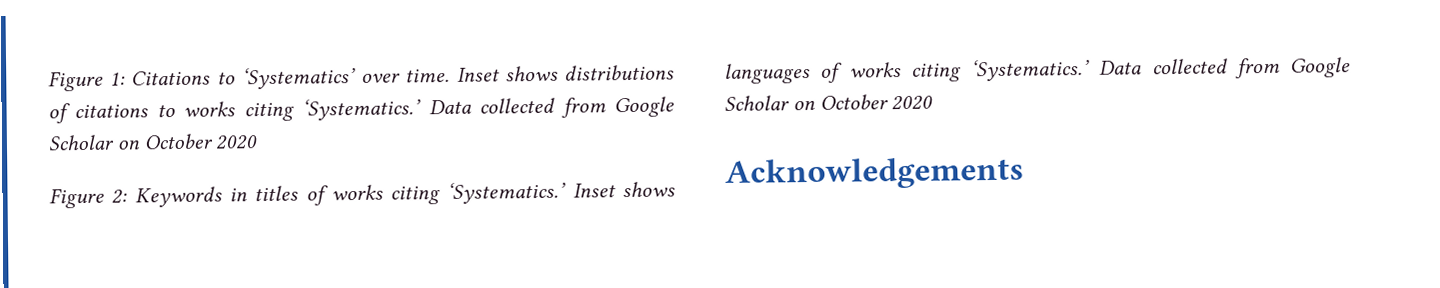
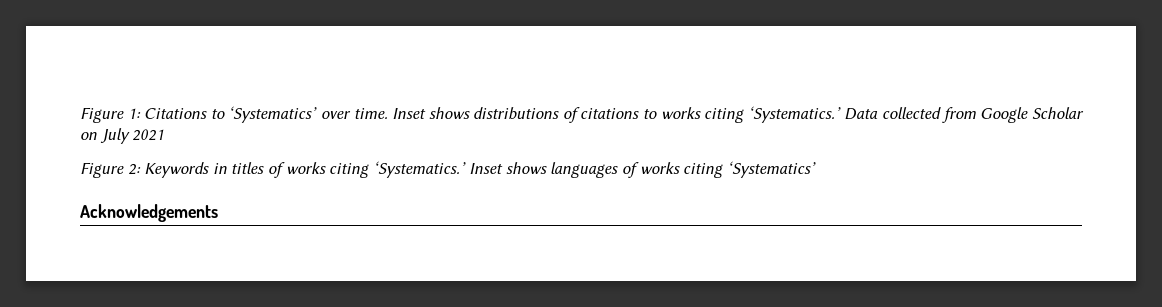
[143,133,259,150] October 2020 -> [99,128,165,144] July 2021
[970,57,1351,82] [724,94,934,111] ‘Systematics.’ Data collected from Google Scholar on October 2020 -> [726,161,816,178] ‘Systematics’

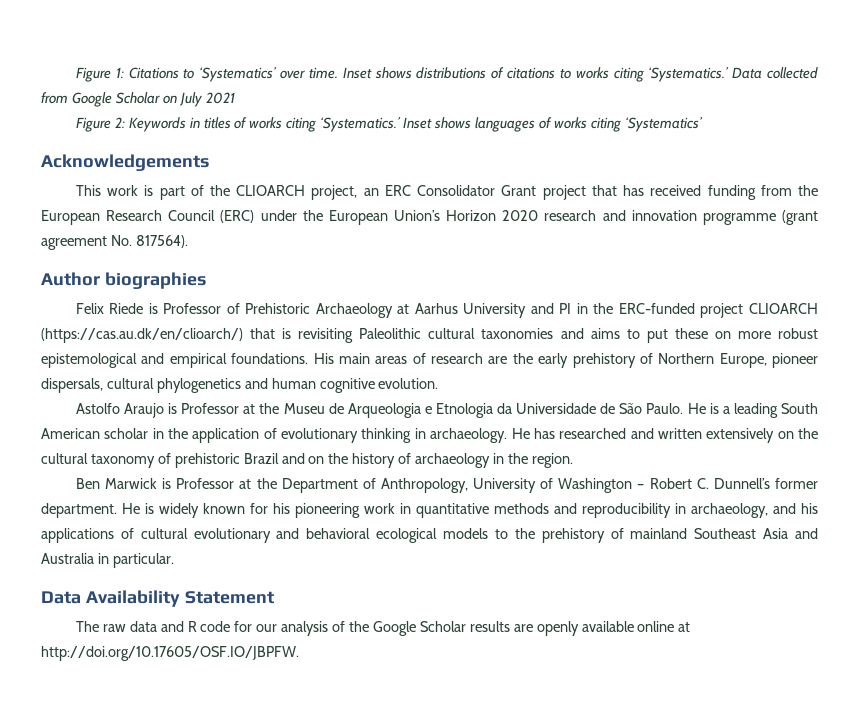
(218, 213) none -> [75,185,818,200] [41,210,819,225] [41,235,188,250] [41,272,206,289] [75,303,818,318] [41,328,818,343] [41,353,818,368] [41,378,439,393] [75,403,819,418] [41,428,819,443] [41,453,573,468] [75,478,818,493] [41,503,818,518] [41,528,819,543] [41,553,174,568] [41,590,274,607] [75,621,691,636] [41,646,299,661] // This work is part of the CLIOARCH project, an ERC Consolidator Grant project that has received funding from the European Research Council (ERC) under the European Union’s Horizon 2020 research and innovation programme (grant agreement No. 817564). // Author biographies // Felix Riede is Professor of Prehistoric Archaeology at Aarhus University and PI in the ERC-funded project CLIOARCH (https://cas.au.dk/en/clioarch/) that is revisiting Paleolithic cultural taxonomies and aims to put these on more robust epistemological and empirical foundations. His main areas of research are the early prehistory of Northern Europe, pioneer dispersals, cultural phylogenetics and human cognitive evolution. // Astolfo Araujo is Professor at the Museu de Arqueologia e Etnologia da Universidade de São Paulo. He is a leading South American scholar in the application of evolutionary thinking in archaeology. He has researched and written extensively on the cultural taxonomy of prehistoric Brazil and on the history of archaeology in the region. // Ben Marwick is Professor at the Department of Anthropology, University of Washington – Robert C. Dunnell’s former department. He is widely known for his pioneering work in quantitative methods and reproducibility in archaeology, and his applications of cultural evolutionary and behavioral ecological models to the prehistory of mainland Southeast Asia and Australia in particular. // Data Availability Statement // The raw data and R code for our analysis of the Google Scholar results are openly available online at http://doi.org/10.17605/OSF.IO/JBPFW.

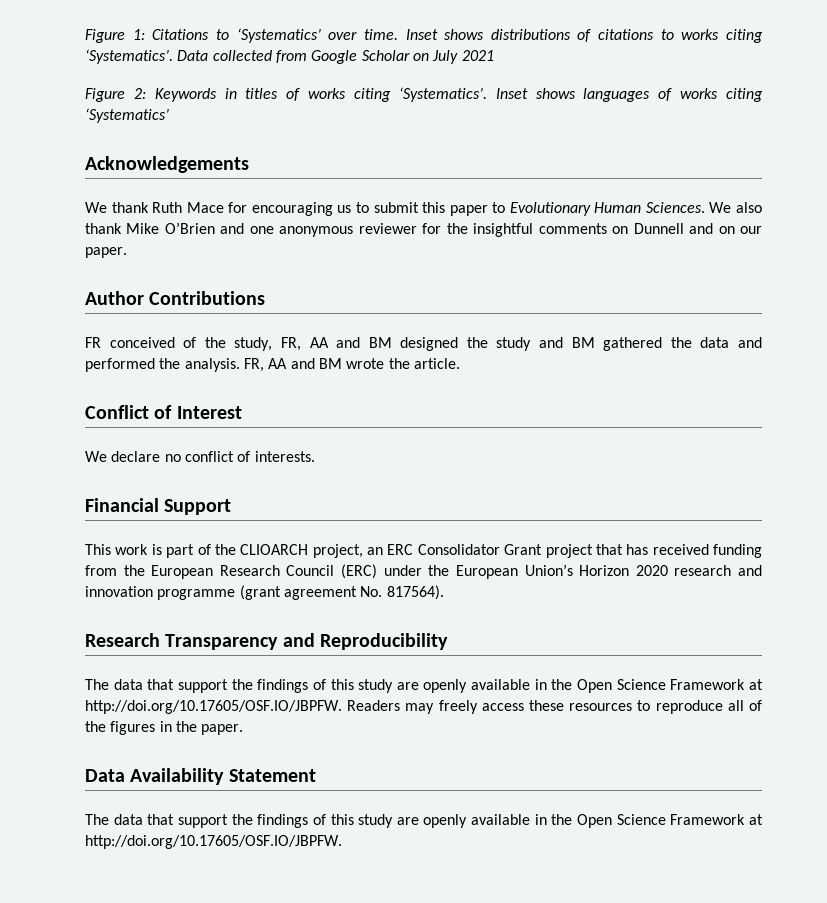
[648,67,730,82] ‘Systematics.’ -> [85,49,173,64] ‘Systematics’.
[320,117,402,132] ‘Systematics.’ -> [398,87,487,102] ‘Systematics’.
(209, 162) none -> [85,202,762,216] [85,222,763,237] [85,247,127,258] [85,291,266,305] [85,337,762,351] [85,358,460,372] [85,405,242,419] [85,451,315,462] [85,498,232,515] // We thank Ruth Mace for encouraging us to submit this paper to Evolutionary Human Sciences. We also thank Mike O’Brien and one anonymous reviewer for the insightful comments on Dunnell and on our paper. // Author Contributions // FR conceived of the study, FR, AA and BM designed the study and BM gathered the data and performed the analysis. FR, AA and BM wrote the article. // Conflict of Interest // We declare no conflict of interests. // Financial Support
[41,272,206,289] [75,303,818,318] [41,328,818,343] [41,353,818,368] [41,378,439,393] [75,403,819,418] [41,428,819,443] [41,453,573,468] [75,478,818,493] [41,503,818,518] [41,528,819,543] [41,553,174,568] [41,590,274,607] [75,621,675,636] Author biographies // Felix Riede is Professor of Prehistoric Archaeology at Aarhus University and PI in the ERC-funded project CLIOARCH (https://cas.au.dk/en/clioarch/) that is revisiting Paleolithic cultural taxonomies and aims to put these on more robust epistemological and empirical foundations. His main areas of research are the early prehistory of Northern Europe, pioneer dispersals, cultural phylogenetics and human cognitive evolution. // Astolfo Araujo is Professor at the Museu de Arqueologia e Etnologia da Universidade de São Paulo. He is a leading South American scholar in the application of evolutionary thinking in archaeology. He has researched and written extensively on the cultural taxonomy of prehistoric Brazil and on the history of archaeology in the region. // Ben Marwick is Professor at the Department of Anthropology, University of Washington – Robert C. Dunnell’s former department. He is widely known for his pioneering work in quantitative methods and reproducibility in archaeology, and his applications of cultural evolutionary and behavioral ecological models to the prehistory of mainland Southeast Asia and Australia in particular. // Data Availability Statement // The raw data and R code for our analysis of the Google Scholar results are openly available online -> [85,633,449,650] [85,679,763,693] [85,700,763,714] [85,721,244,735] [85,768,316,785] [85,814,746,828] Research Transparency and Reproducibility // The data that support the findings of this study are openly available in the Open Science Framework at http://doi.org/10.17605/OSF.IO/JBPFW. Readers may freely access these resources to reproduce all of the figures in the paper. // Data Availability Statement // The data that support the findings of this study are openly available in the Open Science Framework

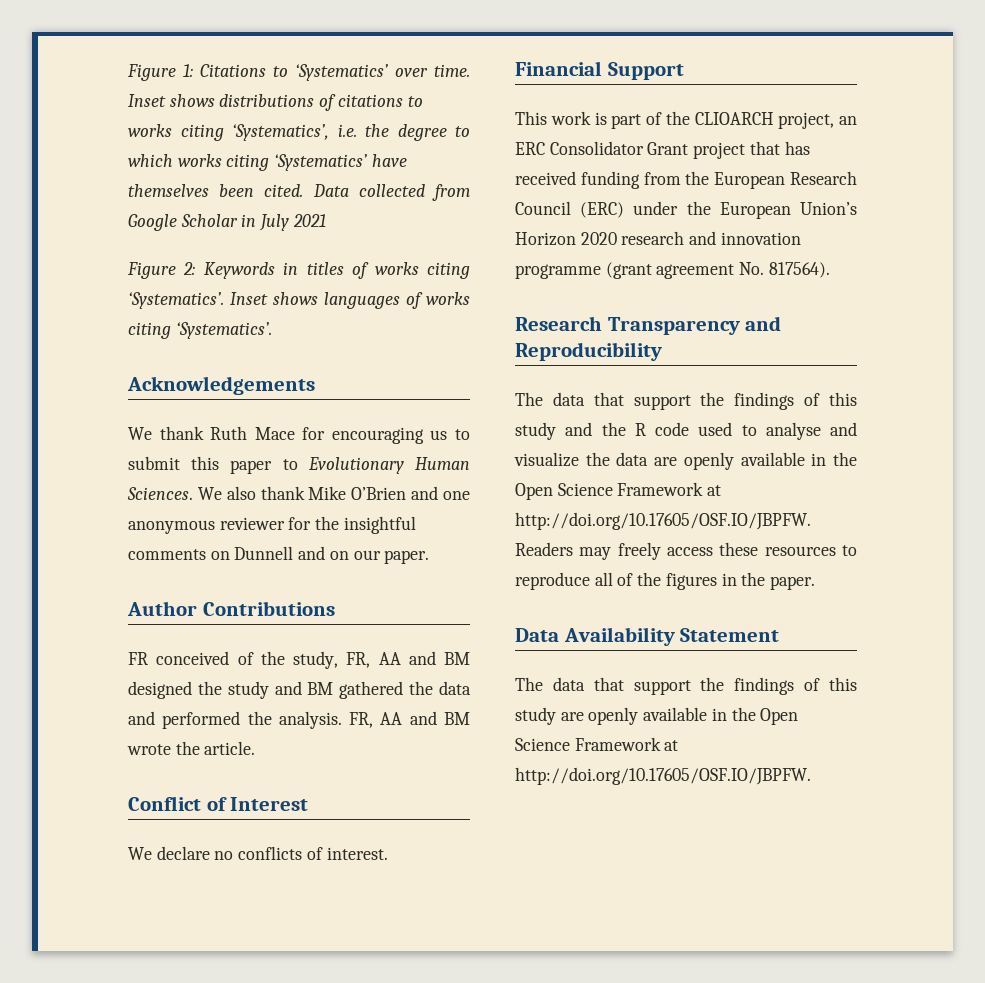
[85,49,173,64] ‘Systematics’. -> [232,124,470,141] [128,154,407,171] [128,184,304,197] ‘Systematics’, i.e. the degree to which works citing ‘Systematics’ have themselves been cited.
[412,53,429,61] on -> [241,214,257,227] in
[85,108,169,123] ‘Systematics’ -> [175,322,272,339] ‘Systematics’.
[184,451,315,462] conflict of interests. -> [238,846,388,860] conflicts of interest.
(394, 686) none -> [565,422,857,440] [514,452,649,467] and the R code used to analyse and visualize the data

